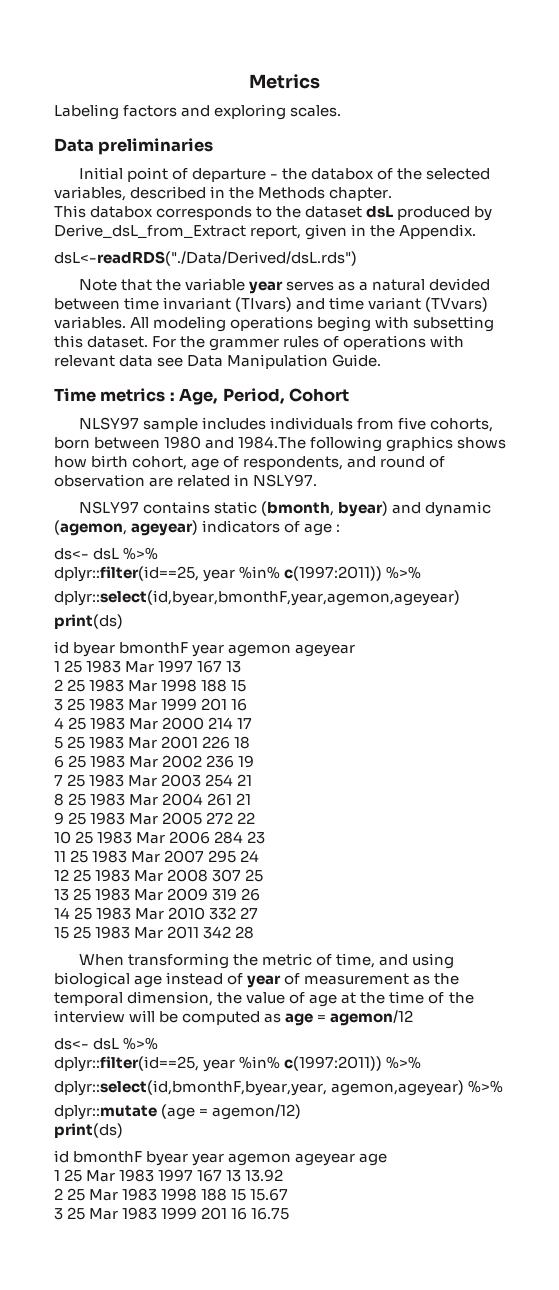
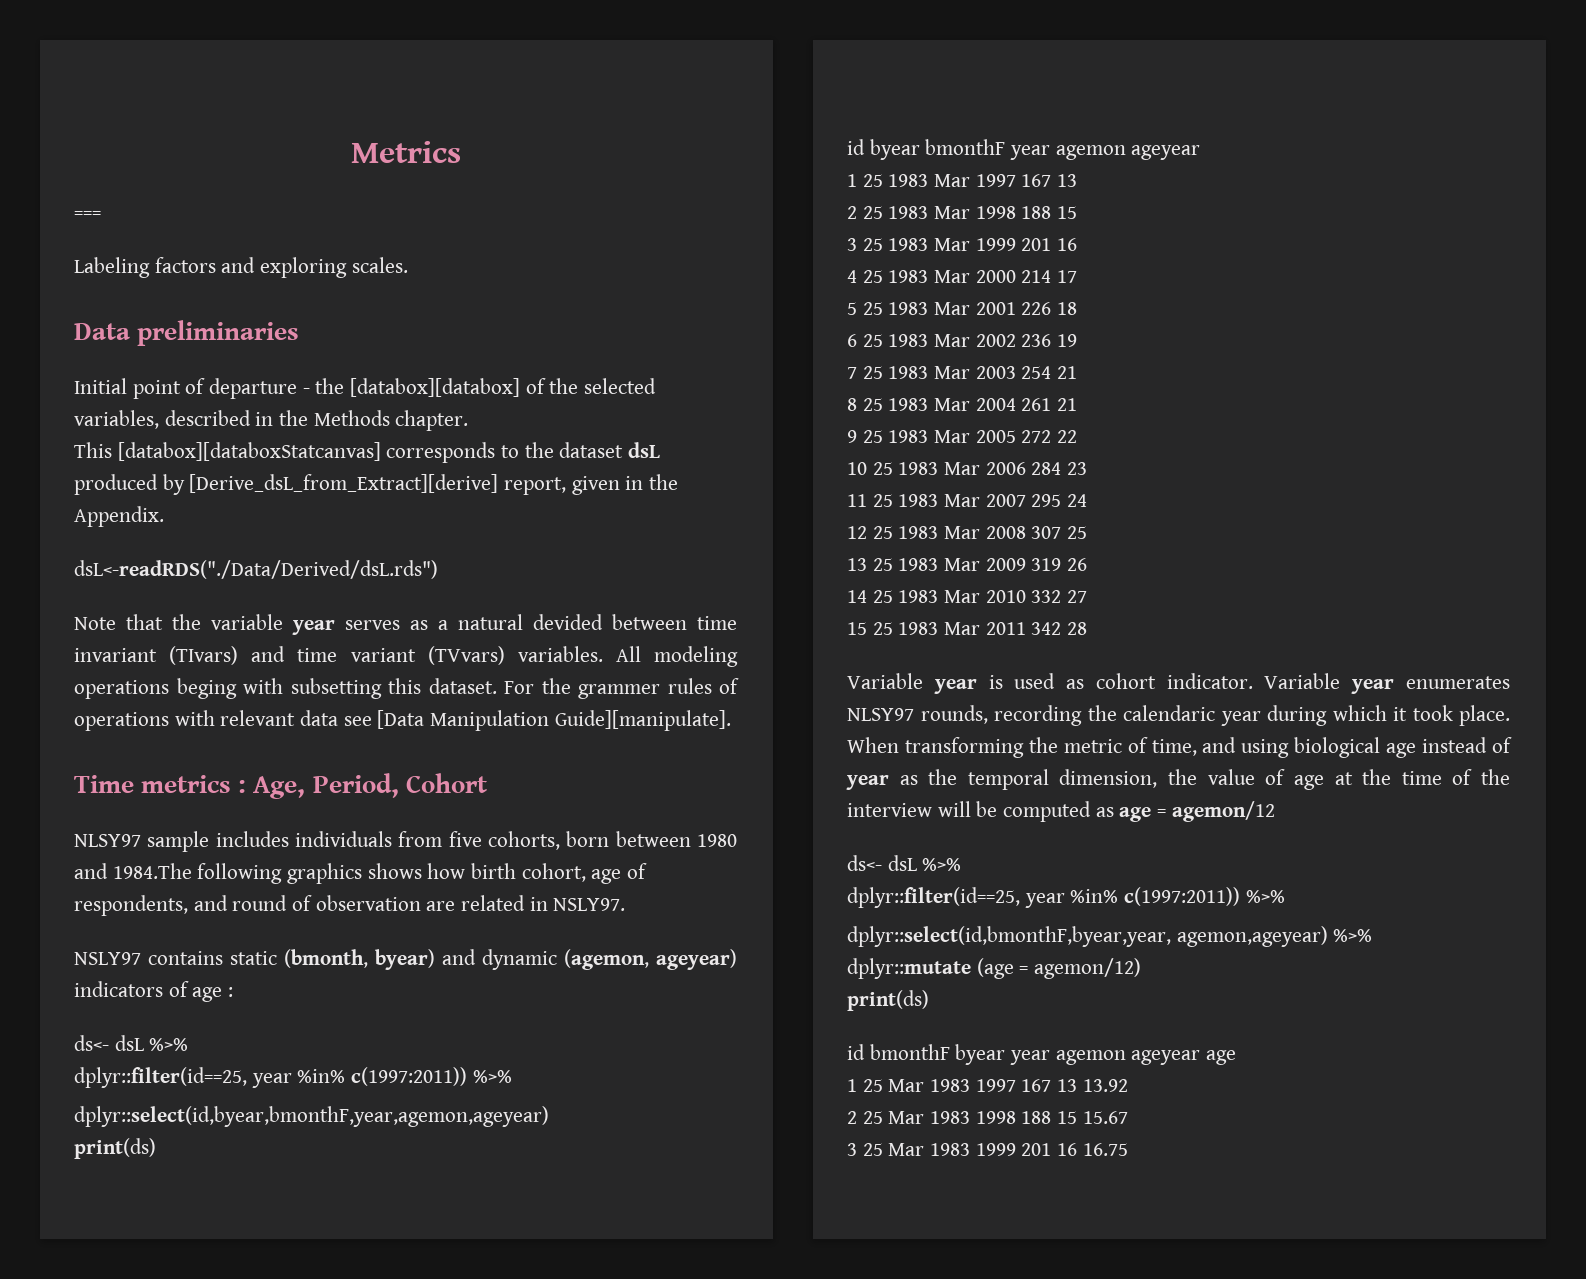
(320, 81) none -> [74,211,101,219] // ===
[311,168,375,180] databox -> [350,378,521,397] [databox][databox]
[90,206,154,218] databox -> [117,442,381,461] [databox][databoxStatcanvas]
[54,224,246,238] Derive_dsL_from_Extract -> [189,474,499,493] [Derive_dsL_from_Extract][derive]
[187,354,382,369] Data Manipulation Guide. -> [377,710,731,731] [Data Manipulation Guide][manipulate].
(255, 932) none -> [847,673,1510,694] [847,705,1510,726] Variable year is used as cohort indicator. Variable year enumerates NLSY97 rounds, recording the calendaric year during which it took place.
[284,973,410,985] of measurement -> (889, 782) none

